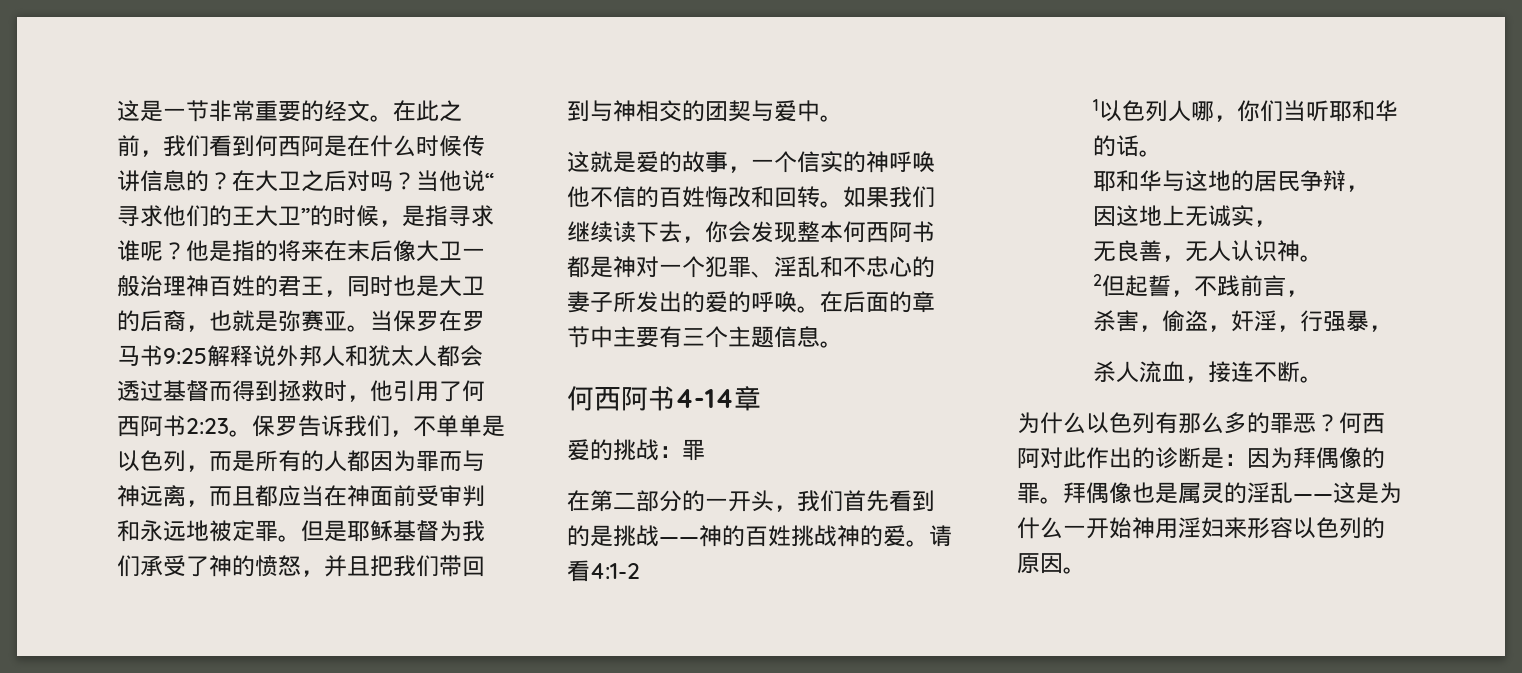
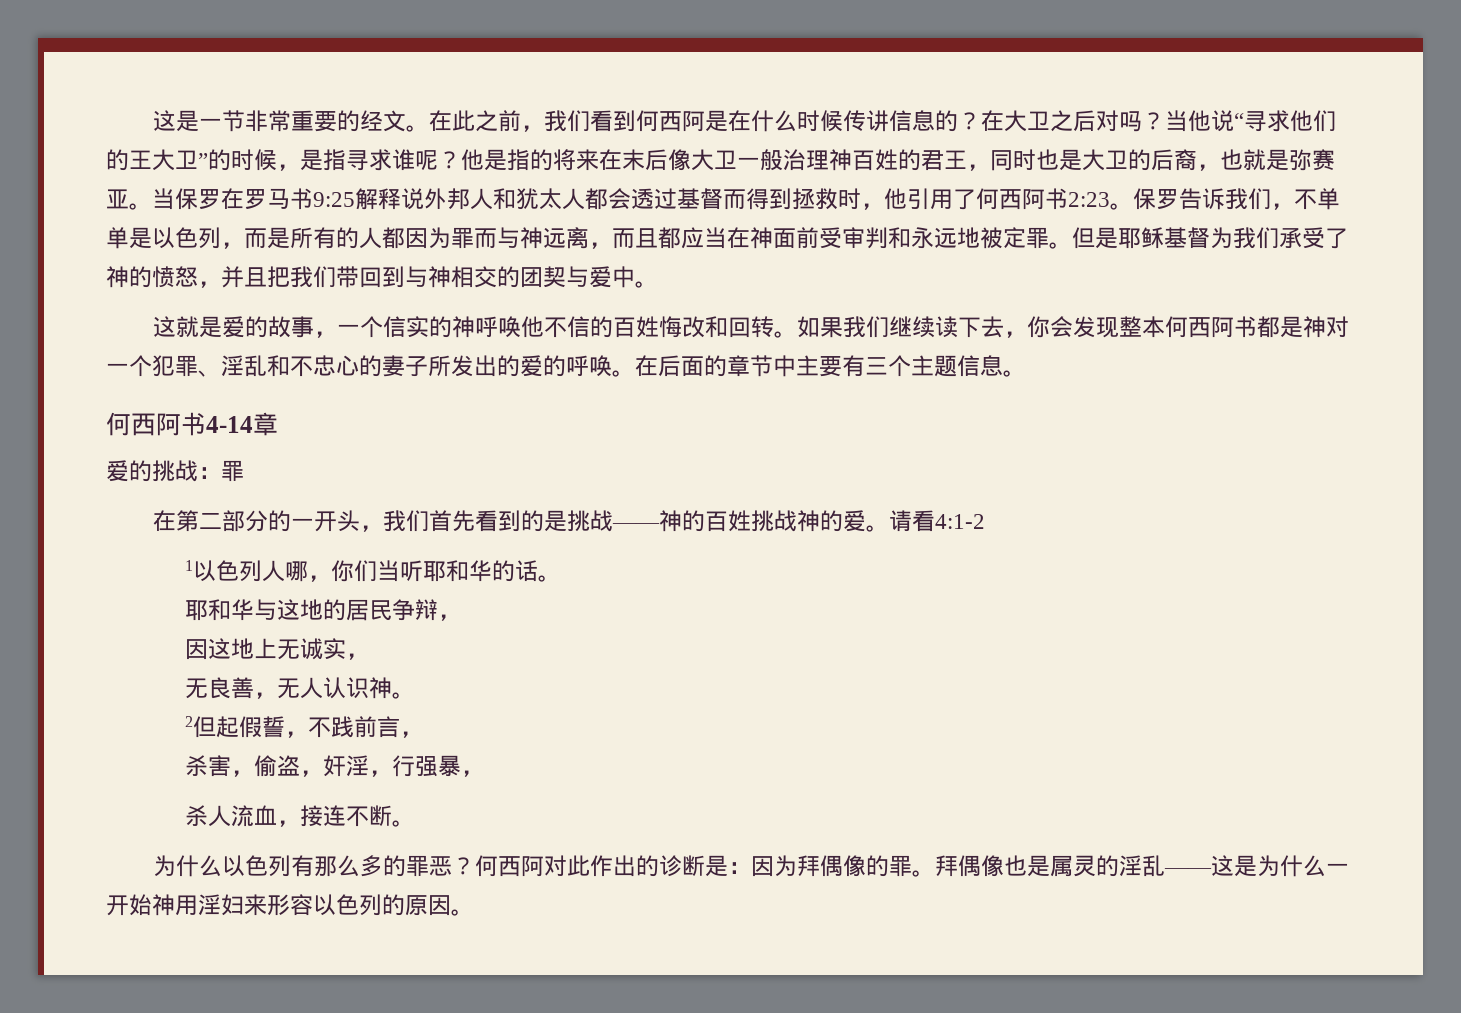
(1149, 286) none -> [239,716,263,738] 假

